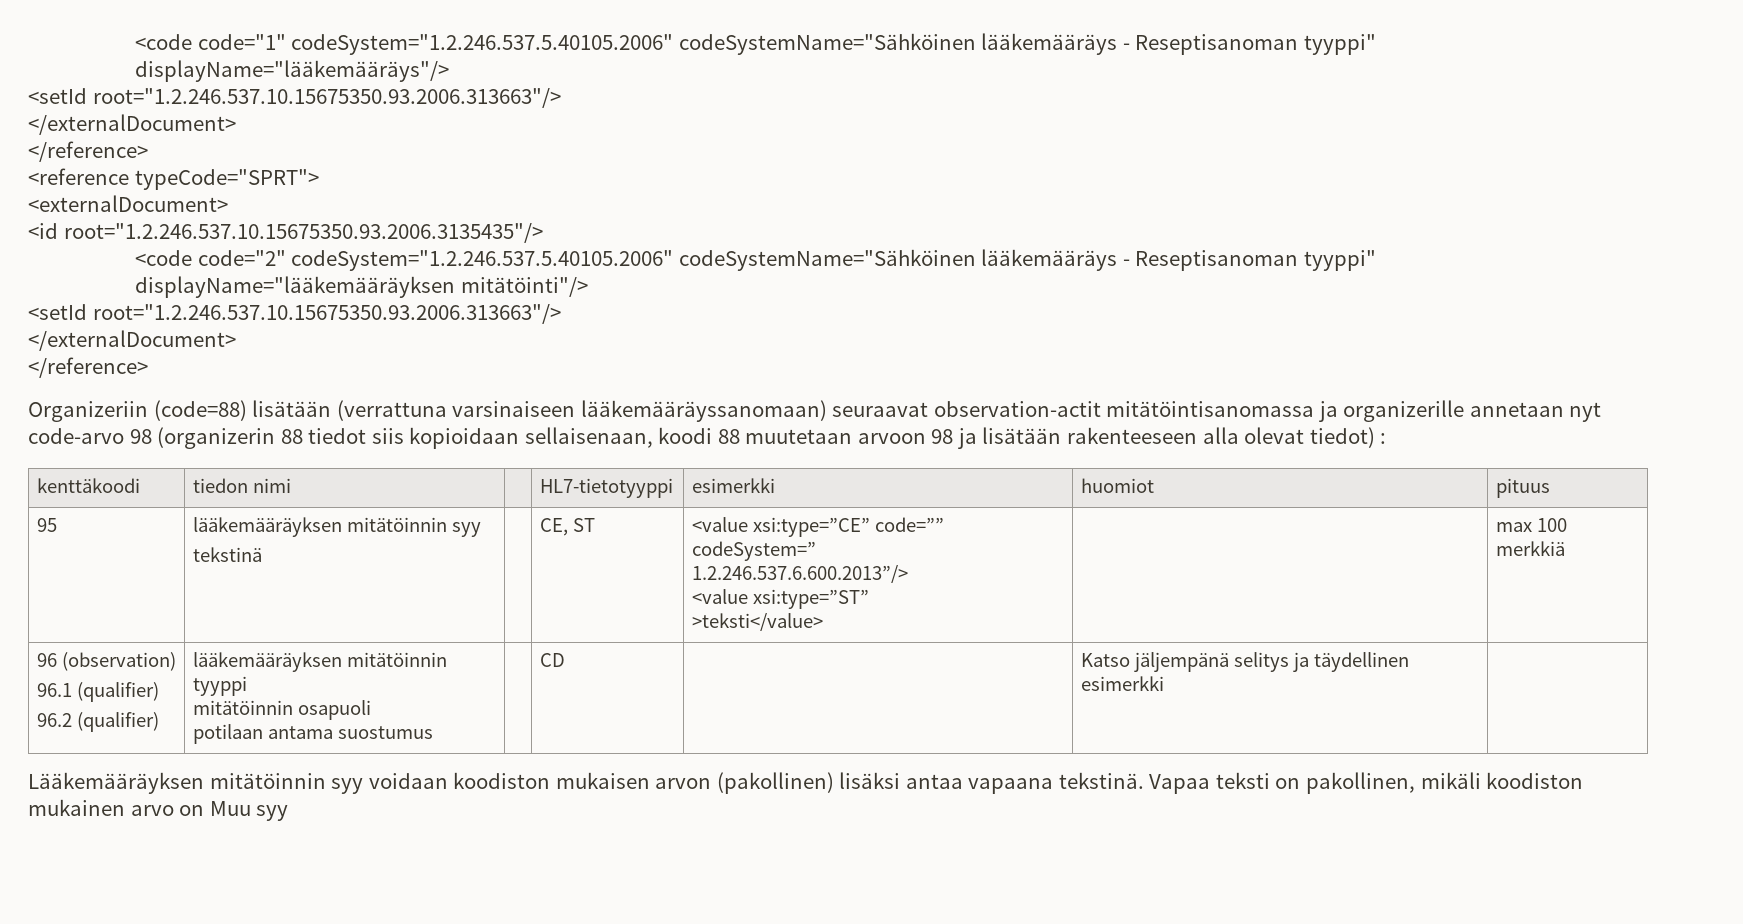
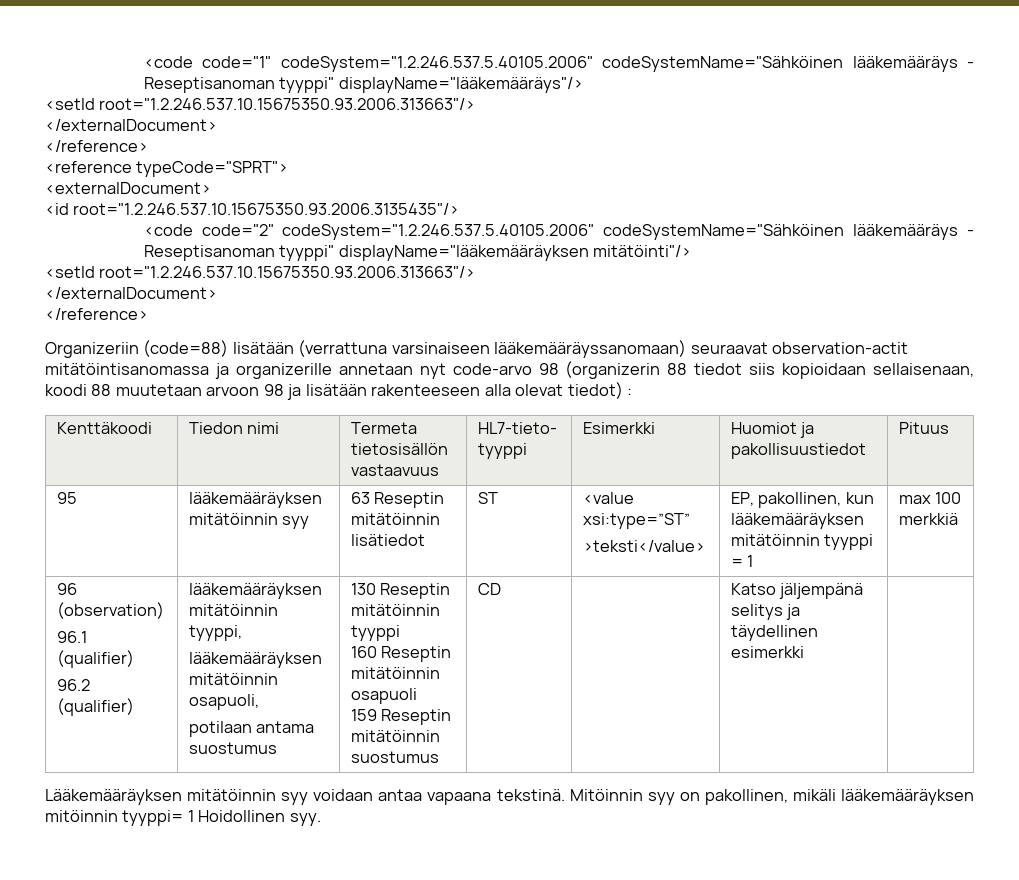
[36,478,140,493] [192,478,248,493] kenttäkoodi | tiedon -> [56,422,152,434] [188,422,243,434] Kenttäkoodi | Tiedon
[539,478,673,498] [691,478,775,493] [1080,478,1154,493] [1495,478,1550,498] [36,518,57,532] [192,517,481,537] [192,547,262,562] [539,518,595,536] [691,517,944,537] [691,541,816,561] [691,565,908,583] [691,589,869,609] [691,613,823,631] | HL7-tietotyyppi | esimerkki | huomiot | pituus // 95 | lääkemääräyksen mitätöinnin syy // tekstinä | | CE, ST | <value xsi:type=”CE” code=”” codeSystem=” // 1.2.246.537.6.600.2013”/> // <value xsi:type=”ST” // >teksti</value> | -> [350,422,417,434] [350,443,448,455] [350,464,439,476] [477,422,557,434] [477,443,527,459] [582,422,655,434] [730,422,815,438] [730,443,866,459] [898,422,949,434] [56,492,77,504] [188,492,322,508] [188,513,310,529] [350,492,445,508] [350,513,440,525] [350,534,425,546] [477,492,498,504] [582,492,634,504] [582,513,690,529] [582,540,705,552] [730,492,874,508] [730,513,864,529] [730,534,874,550] [730,555,754,567] Termeta tietosisällön vastaavuus | HL7-tieto- tyyppi | Esimerkki | Huomiot ja pakollisuustiedot | Pituus // 95 | lääkemääräyksen mitätöinnin syy | 63 Reseptin mitätöinnin lisätiedot | ST | <value xsi:type=”ST” // >teksti</value> | EP, pakollinen, kun lääkemääräyksen mitätöinnin tyyppi = 1
[192,676,247,696] [192,700,371,720] tyyppi // mitätöinnin osapuoli -> [188,625,242,641] [188,652,322,668] [188,673,278,685] [188,694,259,710] tyyppi, // lääkemääräyksen mitätöinnin osapuoli,
(433, 732) none -> [350,583,451,599] [350,604,440,616] [350,625,400,641] [350,646,452,662] [350,667,440,679] [350,688,417,704] [350,709,452,725] [350,730,440,742] [350,751,439,763] 130 Reseptin mitätöinnin tyyppi // 160 Reseptin mitätöinnin osapuoli // 159 Reseptin mitätöinnin suostumus
[453,772,901,794] koodiston mukaisen arvon (pakollinen) lisäksi -> (374, 795) none
[1149,772,1270,794] Vapaa teksti -> [569,789,675,805] Mitöinnin syy
[1486,772,1584,789] [28,799,289,821] koodiston mukainen arvo on Muu syy -> [841,789,975,805] [45,810,321,826] lääkemääräyksen mitöinnin tyyppi= 1 Hoidollinen syy.

